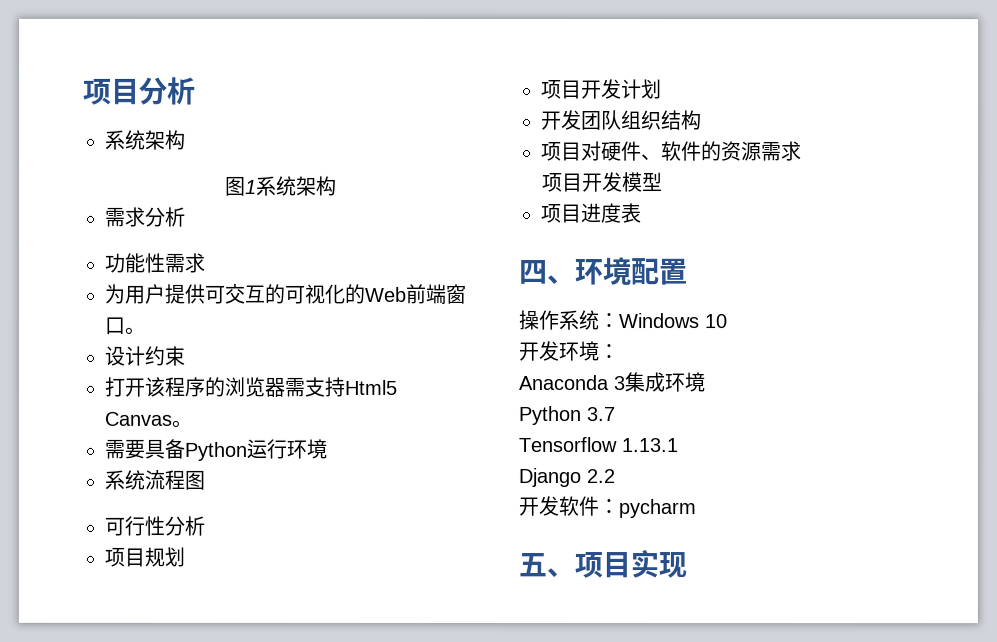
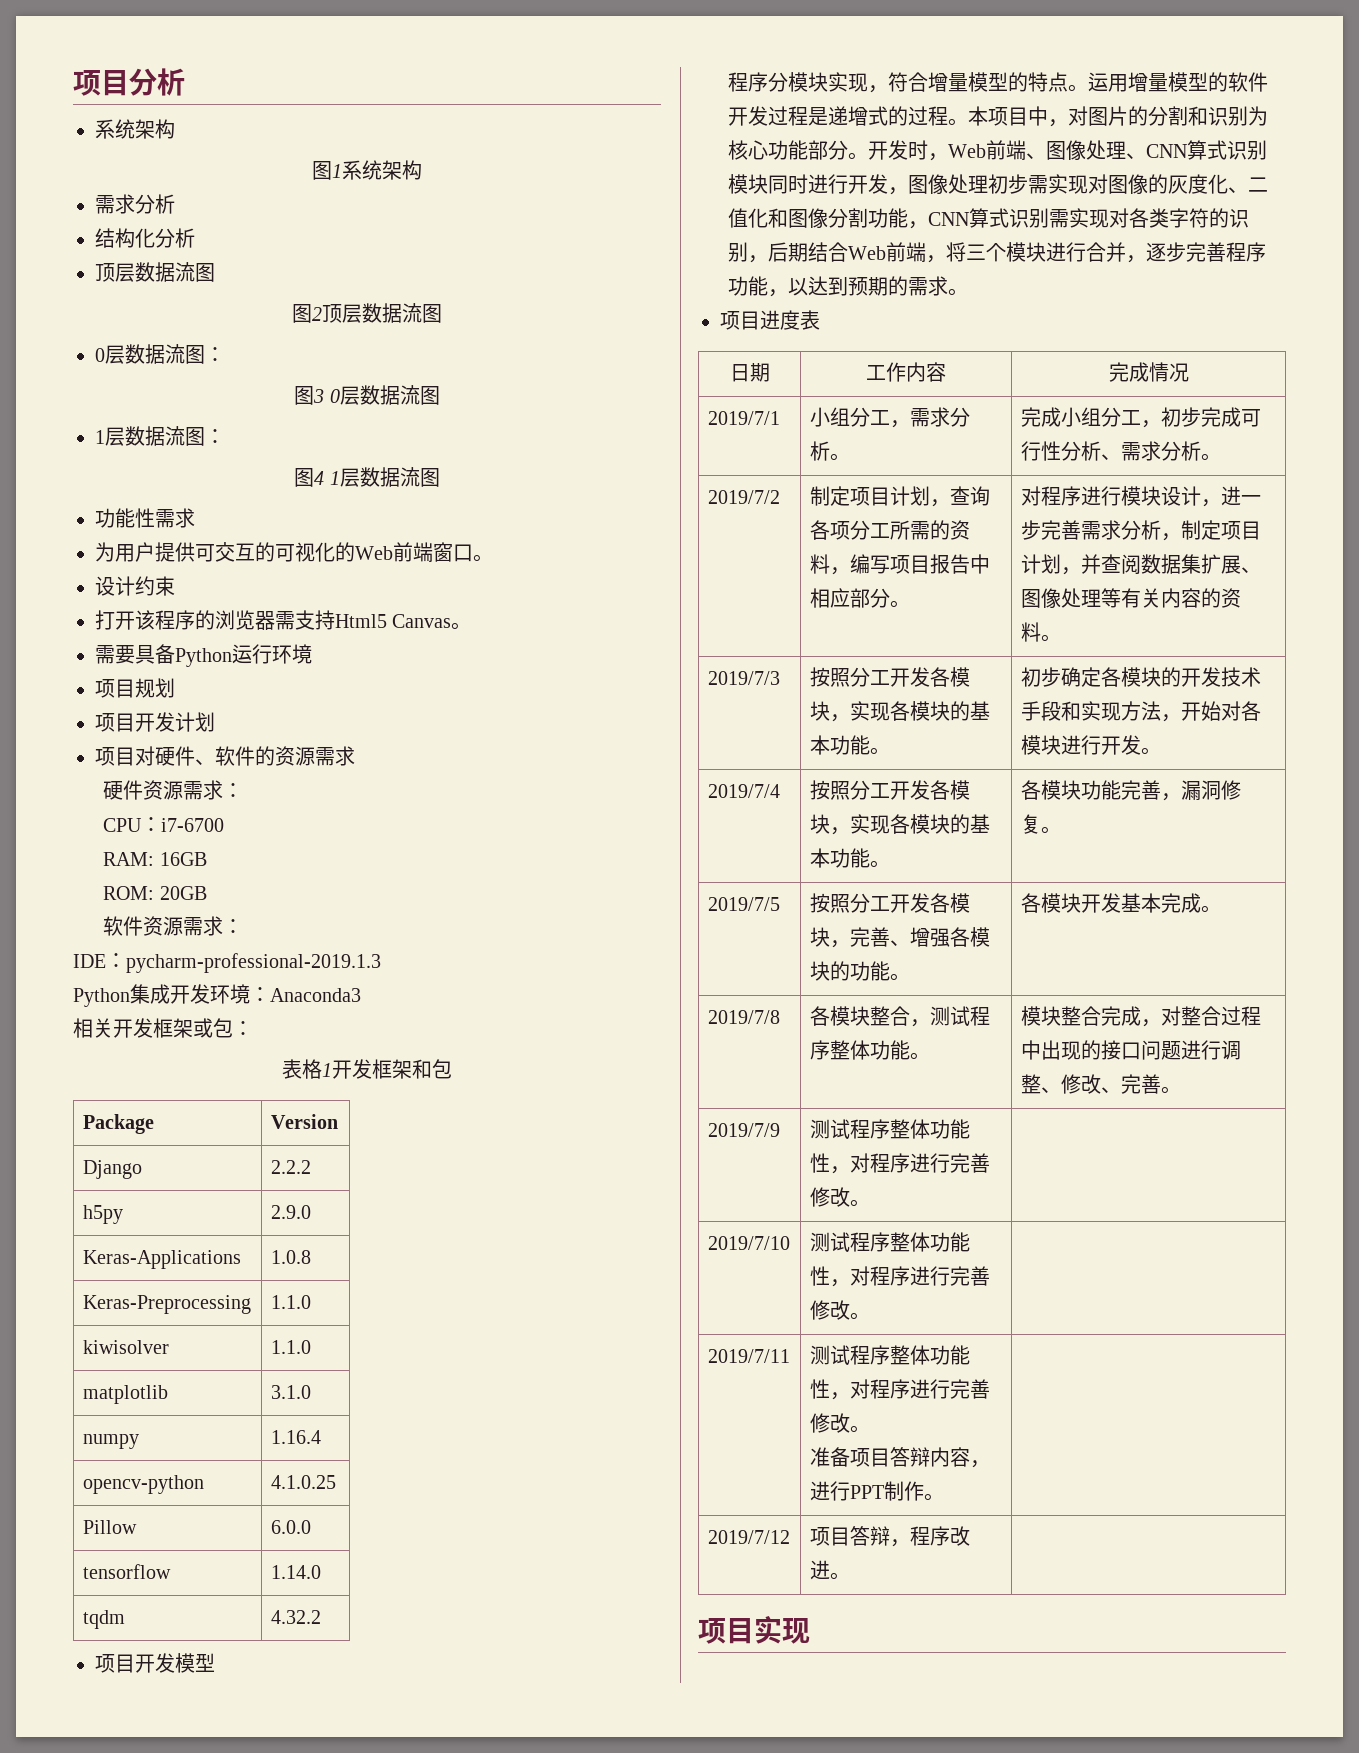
(186, 216) none -> [95,228,195,248] [95,262,215,282] [292,303,442,323] [95,344,225,364] [294,385,440,405] [95,426,225,446] [294,467,440,487] // 结构化分析 // 顶层数据流图 // 图2顶层数据流图 // 0层数据流图： // 图3 0层数据流图 // 1层数据流图： // 图4 1层数据流图
[104,469,205,490] [104,515,205,536] // 系统流程图 // 可行性分析 -> (312, 654) none
[541,110,702,131] // 开发团队组织结构 -> (215, 722) none
[541,172,663,193] [541,203,642,224] [519,257,688,286] [518,310,728,331] [518,341,619,362] [518,372,705,393] [518,406,615,426] [518,437,678,453] [518,468,615,488] [518,496,696,519] [518,553,575,578] 项目开发模型 // 项目进度表 // 四、环境配置 // 操作系统：Windows 10 // 开发环境： // Anaconda 3集成环境 // Python 3.7 // Tensorflow 1.13.1 // Django 2.2 // 开发软件：pycharm // 五、 -> [103,780,244,800] [103,817,225,832] [103,852,207,866] [103,886,207,900] [103,916,244,936] [73,953,381,973] [73,984,361,1007] [73,1018,253,1038] [282,1059,452,1079] [82,1114,154,1134] [270,1114,338,1129] [82,1160,142,1179] [270,1160,311,1174] [82,1205,123,1224] [270,1205,311,1219] [82,1250,241,1269] [270,1250,311,1264] [82,1295,251,1314] [270,1295,311,1309] [82,1340,169,1354] [270,1340,311,1354] [82,1385,168,1404] [270,1385,311,1399] [82,1434,139,1449] [270,1430,321,1444] [82,1475,204,1494] [270,1475,336,1489] [82,1520,137,1534] [270,1520,311,1534] [82,1564,171,1579] [270,1565,321,1579] [82,1610,125,1629] [270,1610,321,1624] [95,1653,215,1673] [728,72,1269,93] [728,106,1269,127] [728,140,1268,161] [728,174,1269,195] [728,208,1250,229] [728,242,1267,263] [728,276,969,297] [720,310,820,330] [729,363,770,382] [866,362,946,382] [1108,362,1189,382] [707,411,780,425] [809,407,970,428] [809,441,850,461] [1020,407,1261,428] [1020,441,1221,461] [707,490,780,504] [809,486,990,507] [809,520,970,540] [809,554,990,575] [809,588,910,608] [1020,486,1261,507] [1020,520,1261,541] [1020,554,1261,575] [1020,588,1241,608] [1020,622,1061,642] [707,671,780,685] [809,667,970,687] [809,701,990,722] [809,735,890,755] [1020,667,1261,687] [1020,701,1261,722] [1020,735,1161,755] [707,784,780,798] [809,780,970,800] [809,814,990,835] [809,848,890,868] [1020,780,1241,801] [1020,814,1061,834] [707,897,780,911] [809,893,970,913] [809,927,990,948] [809,961,910,981] [1020,893,1221,913] [707,1010,780,1024] [809,1006,990,1027] [809,1040,930,1060] [1020,1006,1261,1027] [1020,1040,1241,1060] [1020,1074,1181,1094] [707,1123,780,1137] [809,1119,970,1139] [809,1153,990,1174] [809,1187,870,1207] [707,1236,790,1250] [809,1232,970,1252] [809,1266,990,1287] [809,1300,870,1320] [707,1349,790,1363] [809,1345,970,1365] [809,1379,990,1400] [809,1413,870,1433] [809,1447,990,1468] [809,1481,944,1501] [707,1530,790,1544] [809,1526,970,1547] [809,1560,850,1580] 硬件资源需求： // CPU：i7-6700 // RAM: 16GB // ROM: 20GB // 软件资源需求： // IDE：pycharm-professional-2019.1.3 // Python集成开发环境：Anaconda3 // 相关开发框架或包： // 表格1开发框架和包 // Package | Version // Django | 2.2.2 // h5py | 2.9.0 // Keras-Applications | 1.0.8 // Keras-Preprocessing | 1.1.0 // kiwisolver | 1.1.0 // matplotlib | 3.1.0 // numpy | 1.16.4 // opencv-python | 4.1.0.25 // Pillow | 6.0.0 // tensorflow | 1.14.0 // tqdm | 4.32.2 // 项目开发模型 // 程序分模块实现，符合增量模型的特点。运用增量模型的软件开发过程是递增式的过程。本项目中，对图片的分割和识别为核心功能部分。开发时，Web前端、图像处理、CNN算式识别模块同时进行开发，图像处理初步需实现对图像的灰度化、二值化和图像分割功能，CNN算式识别需实现对各类字符的识别，后期结合Web前端，将三个模块进行合并，逐步完善程序功能，以达到预期的需求。 // 项目进度表 // 日期 | 工作内容 | 完成情况 // 2019/7/1 | 小组分工，需求分析。 | 完成小组分工，初步完成可行性分析、需求分析。 // 2019/7/2 | 制定项目计划，查询各项分工所需的资料，编写项目报告中相应部分。 | 对程序进行模块设计，进一步完善需求分析，制定项目计划，并查阅数据集扩展、图像处理等有关内容的资料。 // 2019/7/3 | 按照分工开发各模块，实现各模块的基本功能。 | 初步确定各模块的开发技术手段和实现方法，开始对各模块进行开发。 // 2019/7/4 | 按照分工开发各模块，实现各模块的基本功能。 | 各模块功能完善，漏洞修复。 // 2019/7/5 | 按照分工开发各模块，完善、增强各模块的功能。 | 各模块开发基本完成。 // 2019/7/8 | 各模块整合，测试程序整体功能。 | 模块整合完成，对整合过程中出现的接口问题进行调整、修改、完善。 // 2019/7/9 | 测试程序整体功能性，对程序进行完善修改。 | // 2019/7/10 | 测试程序整体功能性，对程序进行完善修改。 | // 2019/7/11 | 测试程序整体功能性，对程序进行完善修改。 // 准备项目答辩内容，进行PPT制作。 | // 2019/7/12 | 项目答辩，程序改进。 | //

